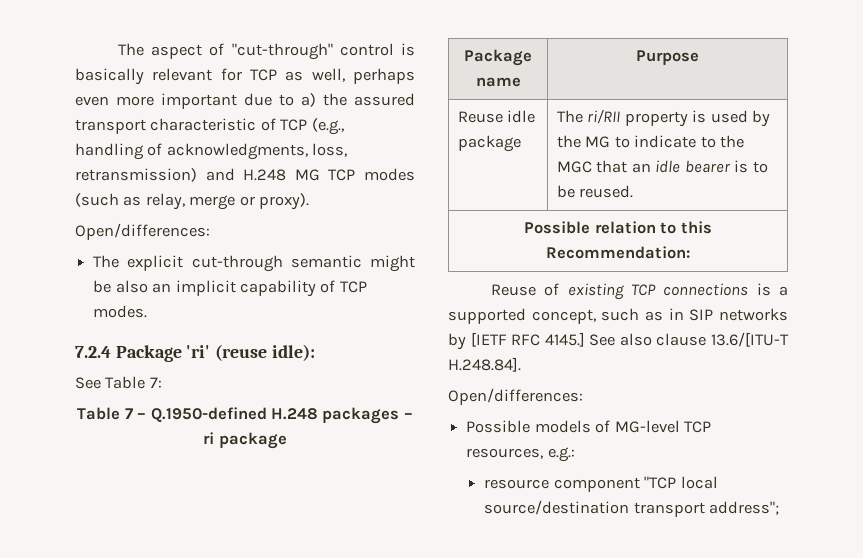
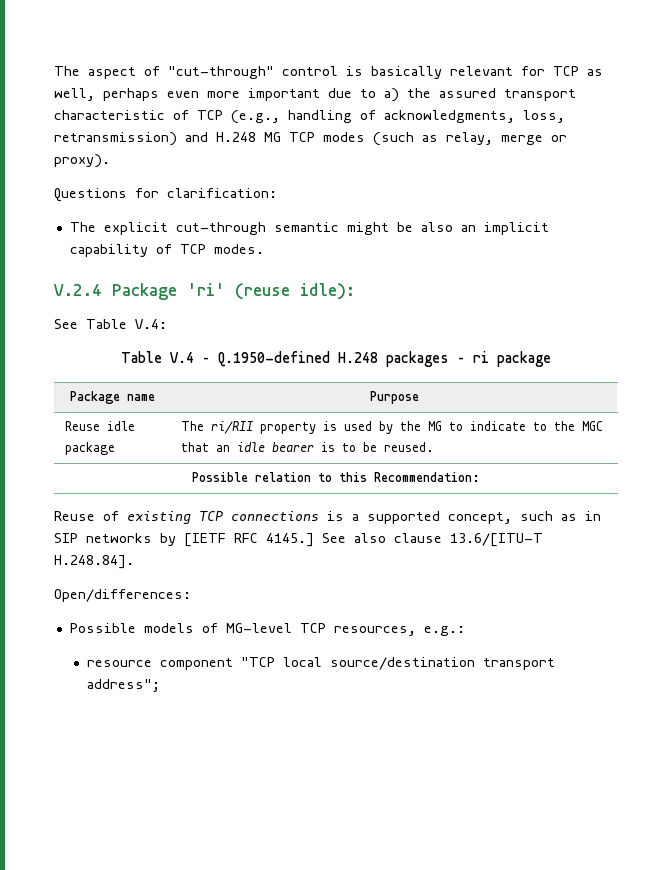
[75,223,210,240] Open/differences: -> [54,188,277,202] Questions for clarification:
[75,346,111,358] 7.2.4 -> [54,284,102,296] V.2.4
[149,377,162,388] [77,407,133,420] 7: // Table 7 -> [135,319,167,329] [121,351,194,363] V.4: // Table V.4

